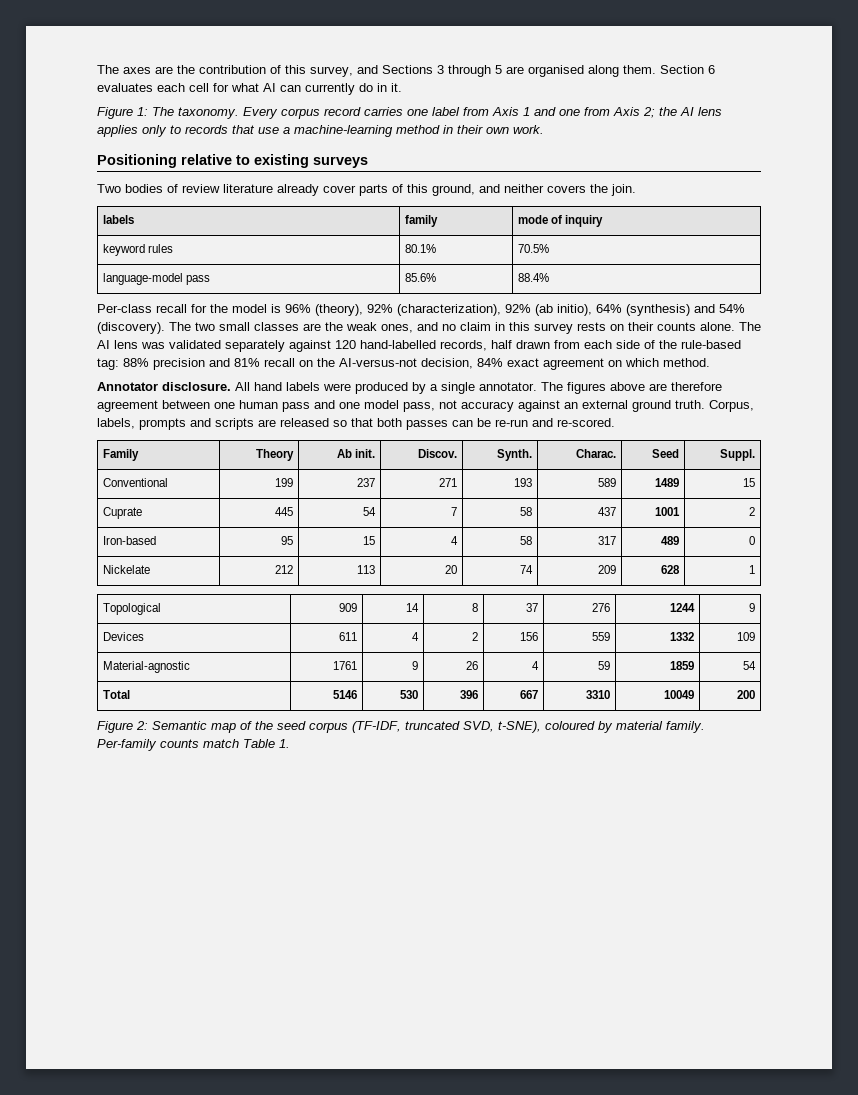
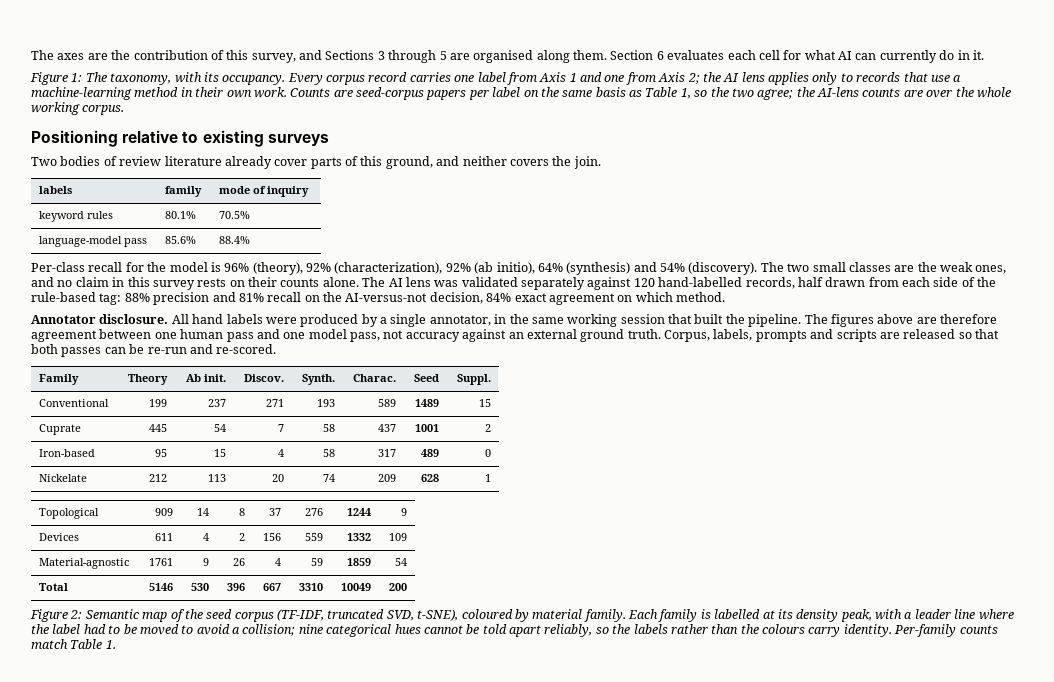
[178,107,239,119] taxonomy. -> [110,72,286,85] taxonomy, with its occupancy.
(544, 129) none -> [290,87,1011,100] [31,102,125,115] Counts are seed-corpus papers per label on the same basis as Table 1, so the two agree; the AI-lens counts are over the whole working corpus.
[479,382,537,391] annotator. -> [429,314,802,327] annotator, in the same working session that built the pipeline.
(705, 727) none -> [628,609,1014,622] [31,624,892,637] Each family is labelled at its density peak, with a leader line where the label had to be moved to avoid a collision; nine categorical hues cannot be told apart reliably, so the labels rather than the colours carry identity.

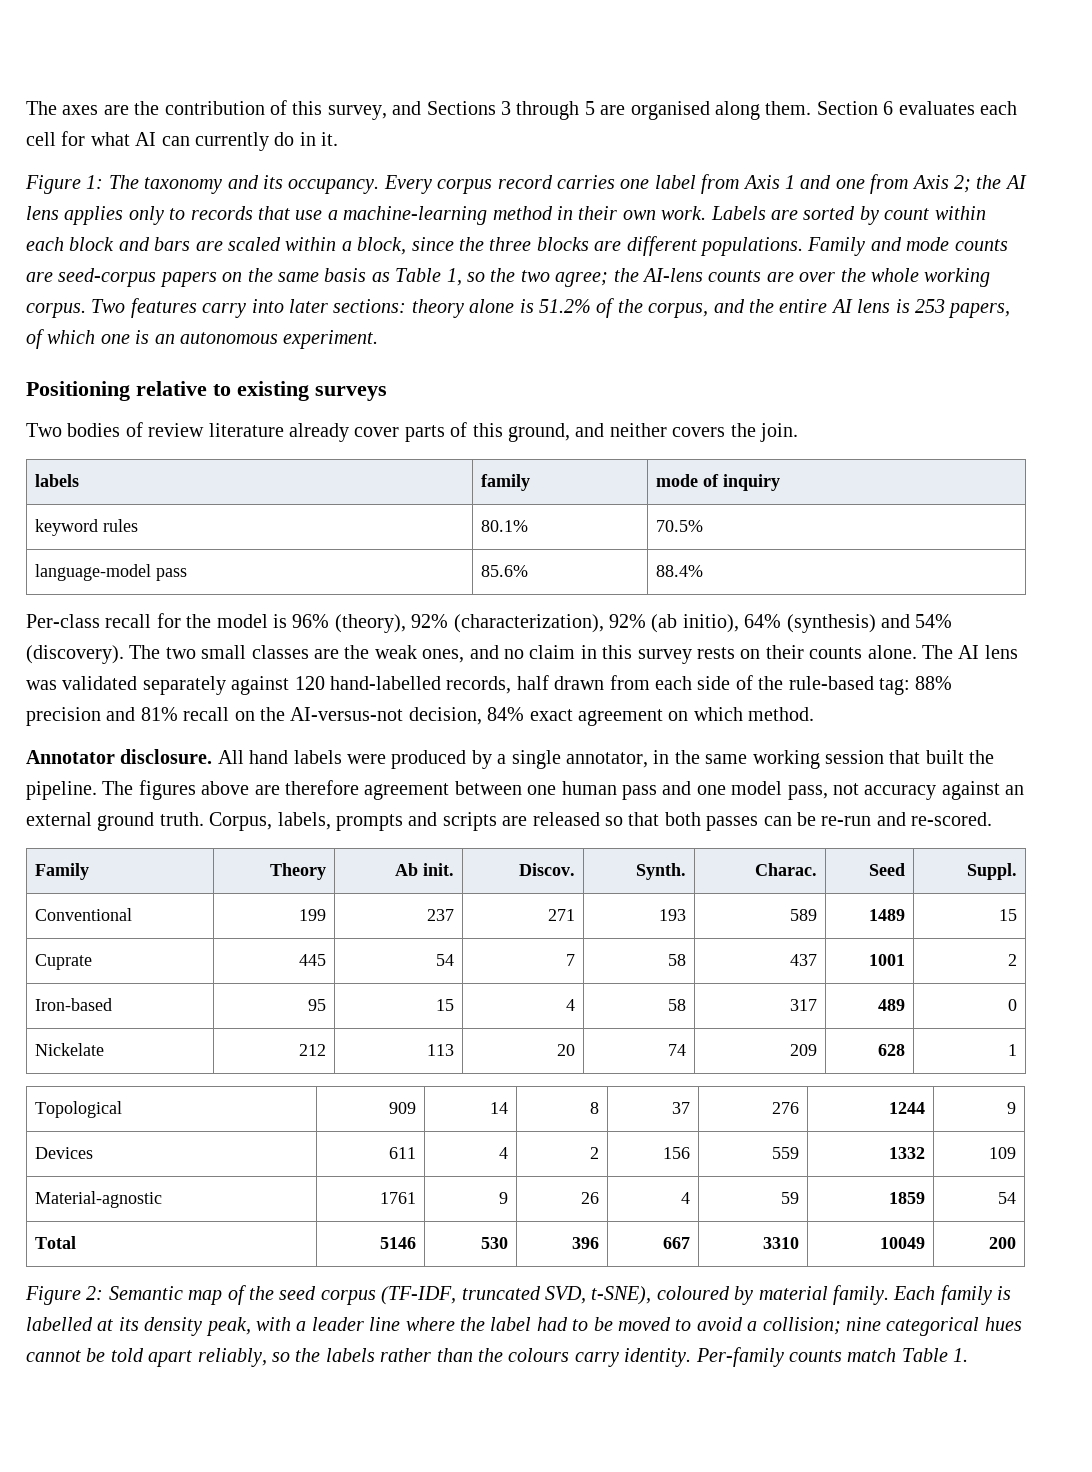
[110,72,202,85] taxonomy, with -> [144,175,259,194] taxonomy and
[290,88,331,97] Counts -> [710,206,986,225] [26,236,1008,256] Labels are sorted by count within each block and bars are scaled within a block, since the three blocks are different populations. Family and mode counts
[468,87,521,100] per label -> (217, 279) none
(125, 110) none -> [91,298,1011,318] [26,329,379,349] Two features carry into later sections: theory alone is 51.2% of the corpus, and the entire AI lens is 253 papers, of which one is an autonomous experiment.

